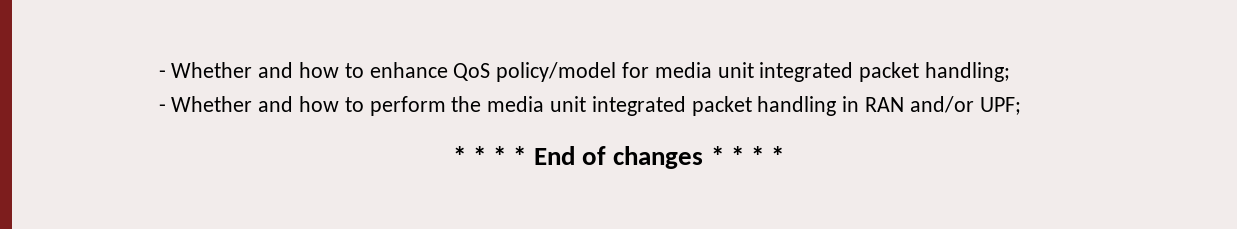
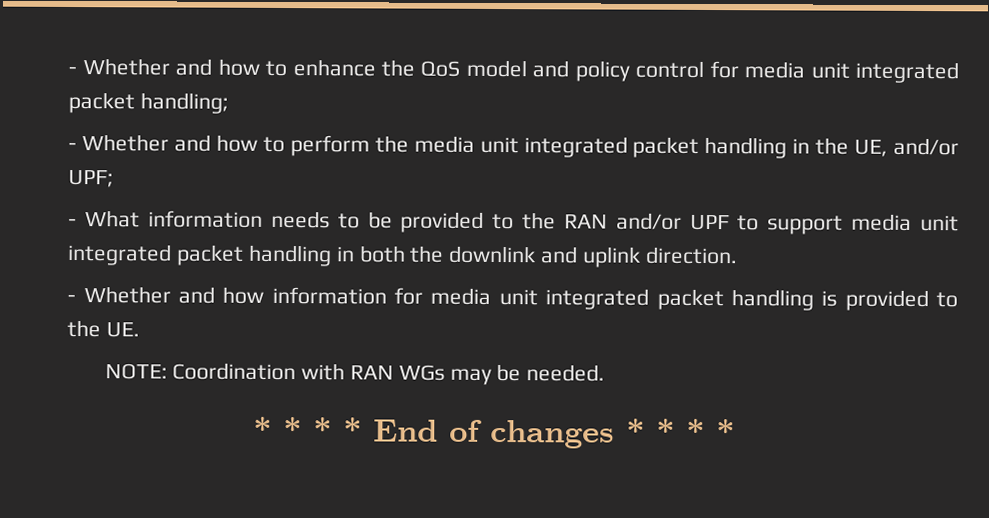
[453,62,617,82] QoS policy/model -> [380,59,705,82] the QoS model and policy control
[864,96,1021,115] RAN and/or UPF; -> [815,137,959,157] [68,169,115,188] [68,210,960,235] [67,243,738,268] [67,286,958,312] [67,319,141,338] [104,362,606,385] the UE, and/or UPF; // - What information needs to be provided to the RAN and/or UPF to support media unit integrated packet handling in both the downlink and uplink direction. // - Whether and how information for media unit integrated packet handling is provided to the UE. // NOTE: Coordination with RAN WGs may be needed.

